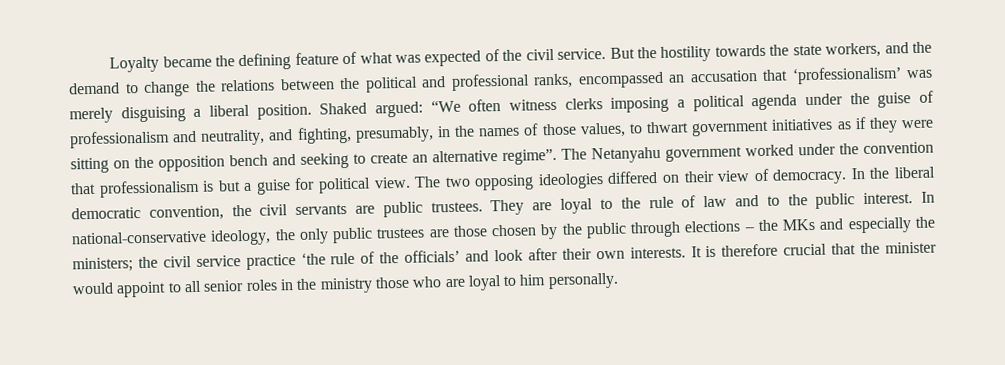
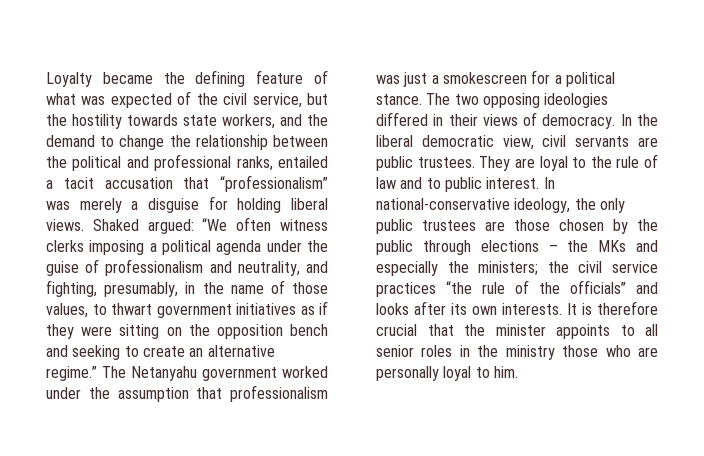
[557,47,635,60] service. But -> [252,93,328,108] service, but
[769,44,790,56] the -> (178, 120) none
[220,79,275,92] relations -> [195,135,268,150] relationship
[577,71,685,89] encompassed an -> [278,156,328,168] [46,177,94,189] entailed a tacit
[791,66,902,85] ‘professionalism’ -> [220,175,328,192] “professionalism”
[120,103,312,123] disguising a liberal position. -> [131,196,328,213] [46,219,84,231] a disguise for holding liberal views.
[478,127,521,137] names -> [230,285,264,294] name
[502,148,557,165] regime”. -> [46,366,97,381] regime.”
[863,141,934,155] convention -> [117,387,189,402] assumption
[202,176,411,195] is but a guise for political view. -> [376,70,615,87] [376,94,422,105] was just a smokescreen for a political stance.
[662,170,751,183] on their view -> [433,114,518,126] in their views
[148,204,252,221] convention, the -> [502,135,534,150] view,
[787,194,808,206] the -> (441, 183) none
[245,252,326,270] practice ‘the -> [376,281,472,297] practices “the
[404,247,592,263] officials’ and look after their -> [570,280,658,294] [376,301,467,315] officials” and looks after its
[72,281,167,298] would appoint -> [556,324,610,339] appoints
[467,272,619,291] loyal to him personally. -> [376,366,518,381] personally loyal to him.

